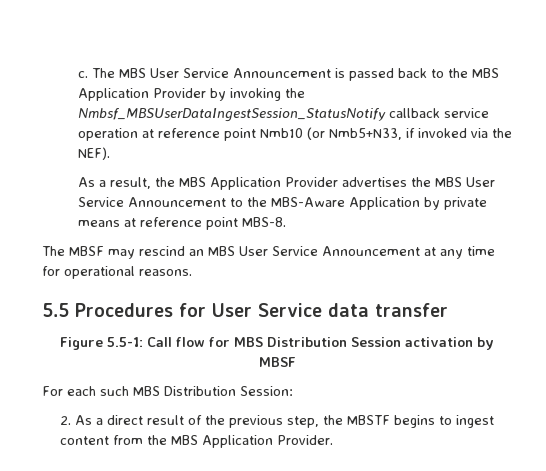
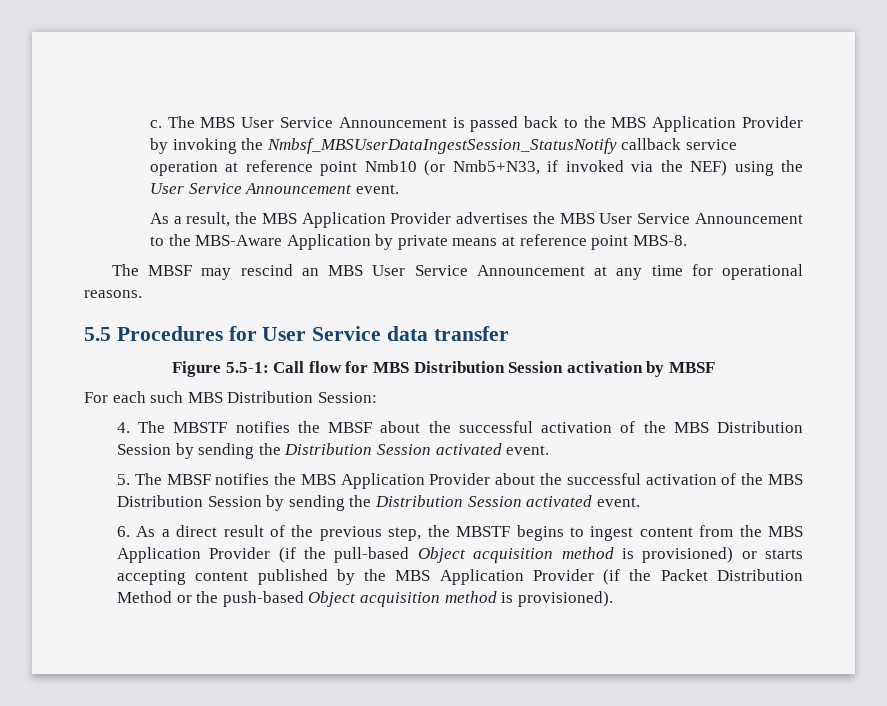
[77,147,110,160] NEF). -> [690,160,803,176] [149,183,399,194] NEF) using the User Service Announcement event.
[59,416,71,425] 2. -> [116,421,803,433] [116,443,550,459] [116,473,803,489] [116,495,640,511] [116,526,130,537] 4. The MBSTF notifies the MBSF about the successful activation of the MBS Distribution Session by sending the Distribution Session activated event. // 5. The MBSF notifies the MBS Application Provider about the successful activation of the MBS Distribution Session by sending the Distribution Session activated event. // 6.
[276,435,333,445] Provider. -> [209,547,803,563] [116,569,803,585] [116,591,613,607] Provider (if the pull-based Object acquisition method is provisioned) or starts accepting content published by the MBS Application Provider (if the Packet Distribution Method or the push-based Object acquisition method is provisioned).

